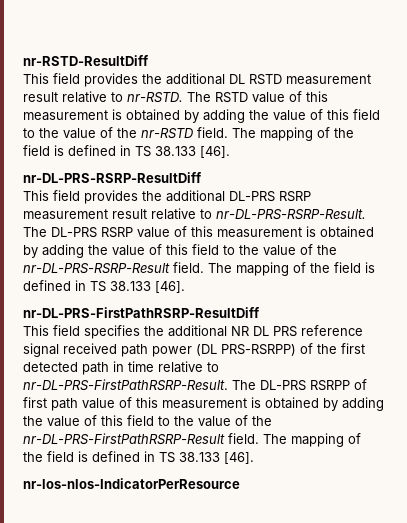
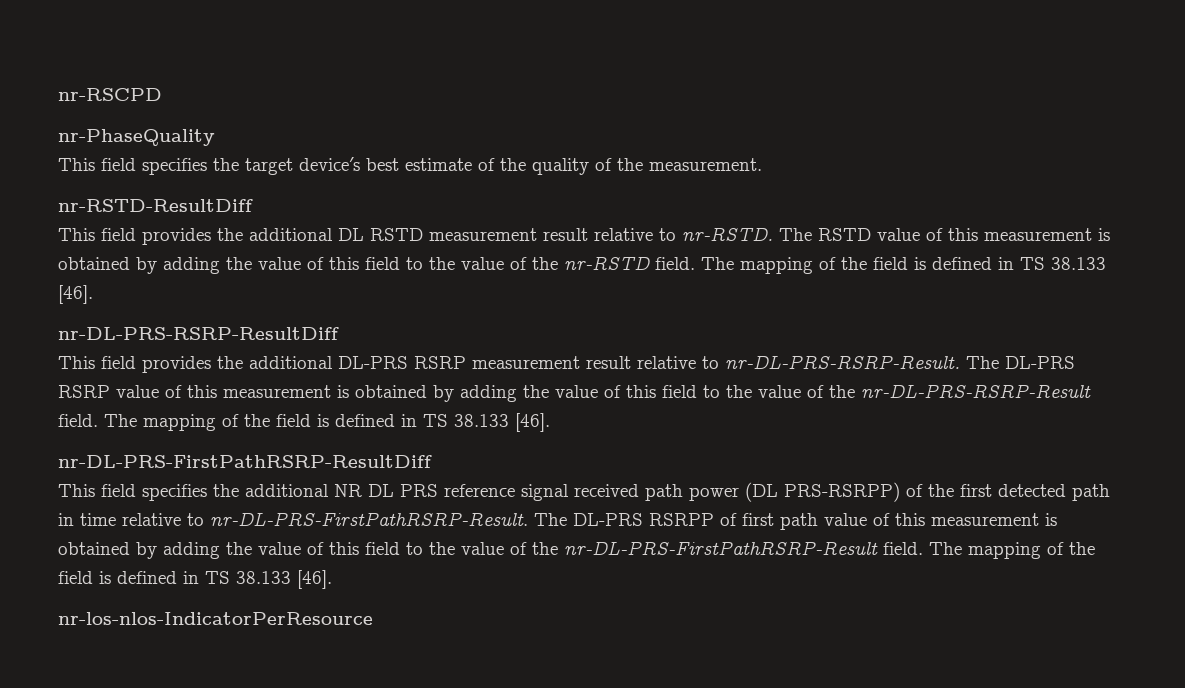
(23, 60) none -> [58,88,162,101] [58,129,215,146] [58,157,762,175] nr-RSCPD // nr-PhaseQuality // This field specifies the target device′s best estimate of the quality of the measurement. //

